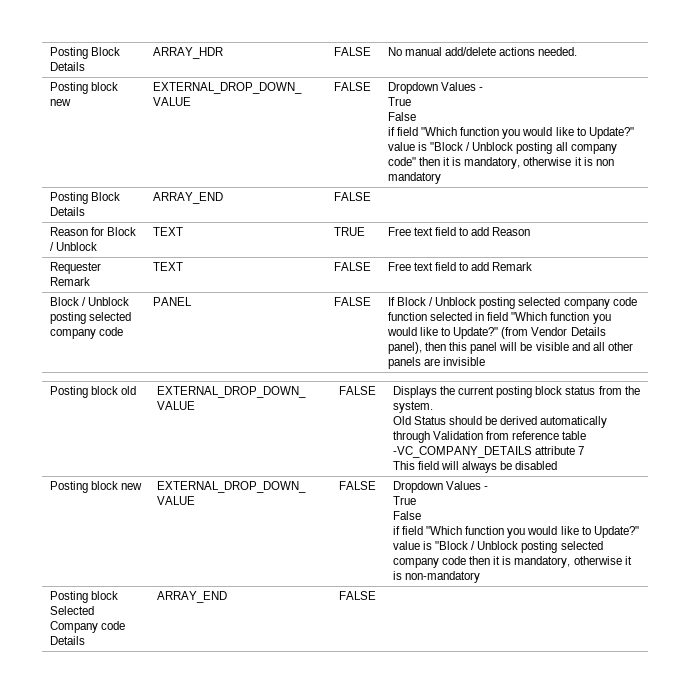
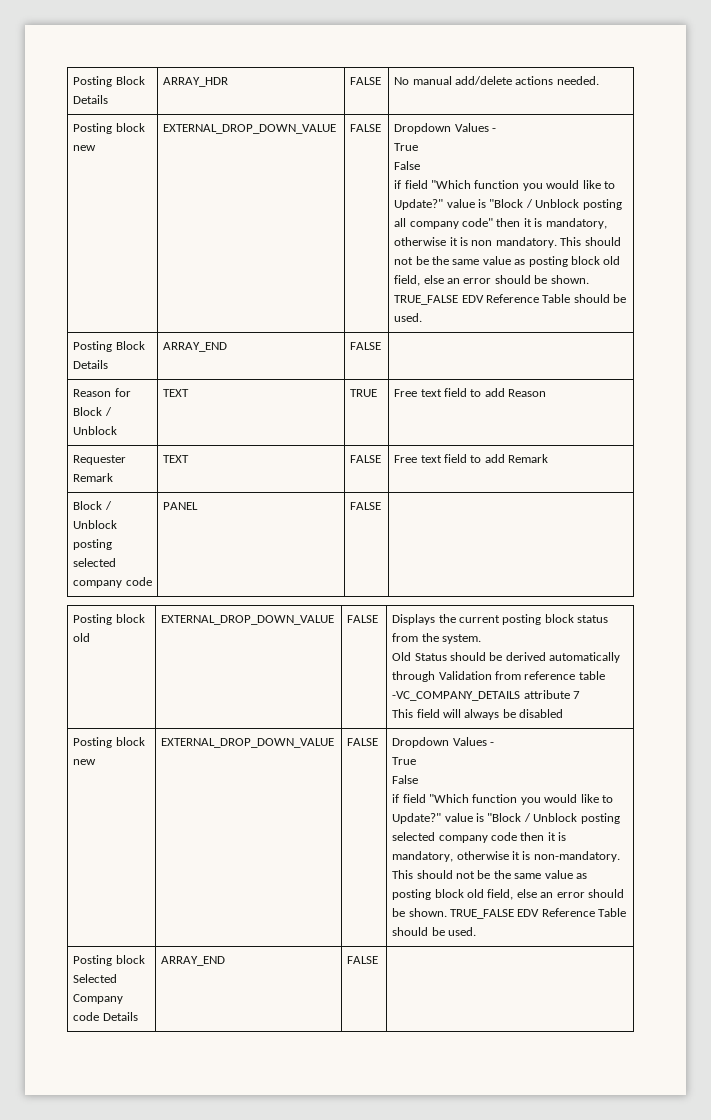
[387,172,441,184] mandatory -> [495,237,621,248] [394,256,621,267] [394,275,589,286] [394,294,627,305] [394,313,423,322] mandatory. This should not be the same value as posting block old field, else an error should be shown. TRUE_FALSE EDV Reference Table should be used.
[387,297,637,309] [387,312,611,324] [386,327,606,339] [387,342,633,354] [387,357,486,369] If Block / Unblock posting selected company code function selected in field "Which function you would like to Update?" (from Vendor Details panel), then this panel will be visible and all other panels are invisible -> (382, 506) none
[405,571,481,583] non-mandatory -> [533,851,620,862] [392,870,587,879] [392,889,624,900] [392,908,627,919] [392,927,477,936] non-mandatory. This should not be the same value as posting block old field, else an error should be shown. TRUE_FALSE EDV Reference Table should be used.

